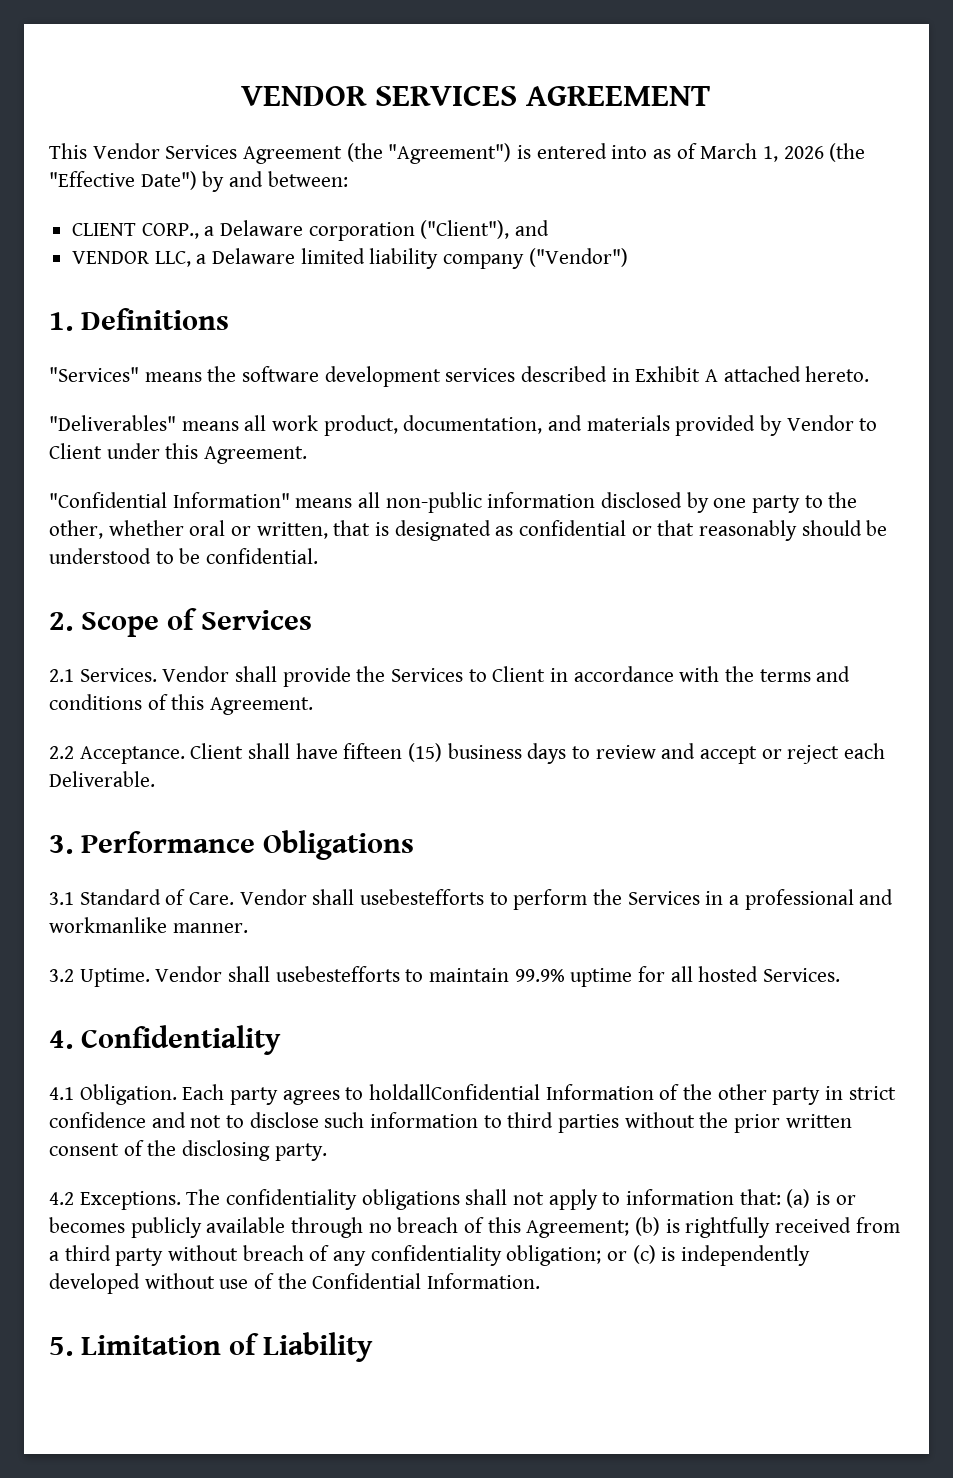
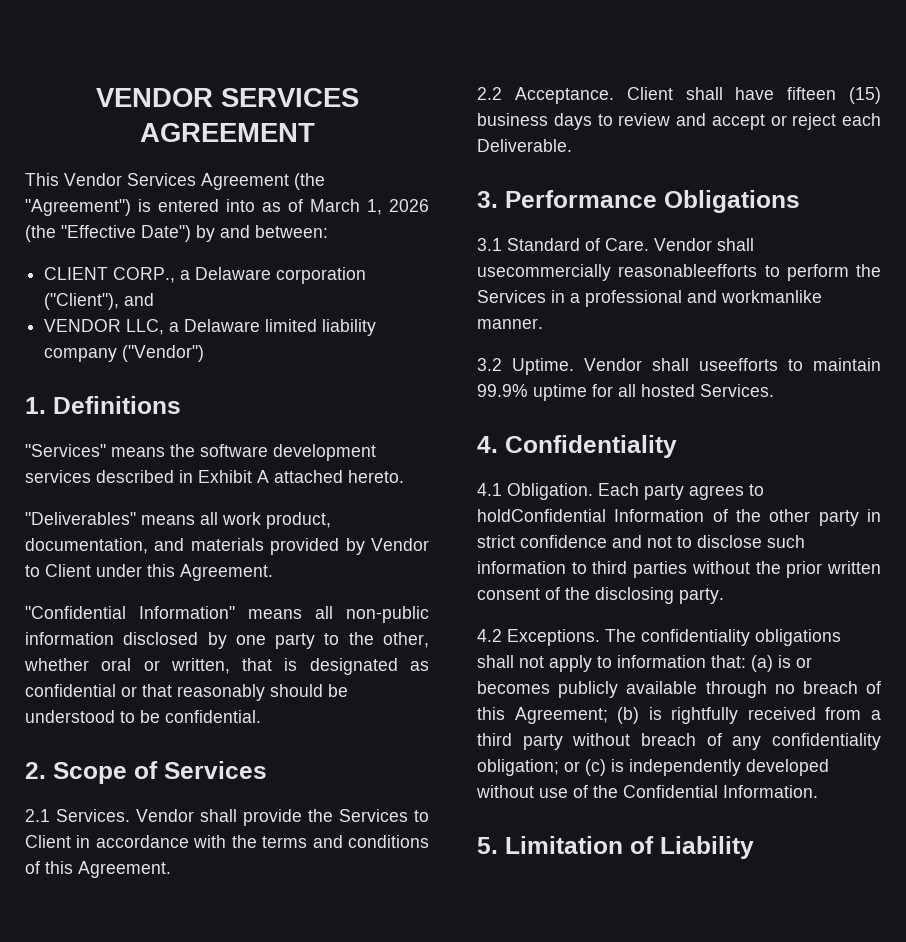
[360,889,485,905] usebestefforts -> [477,264,758,281] usecommercially reasonableefforts
[275,966,400,982] usebestefforts -> [699,358,778,371] useefforts
[369,1084,541,1100] holdallConfidential -> [477,509,606,522] holdConfidential

